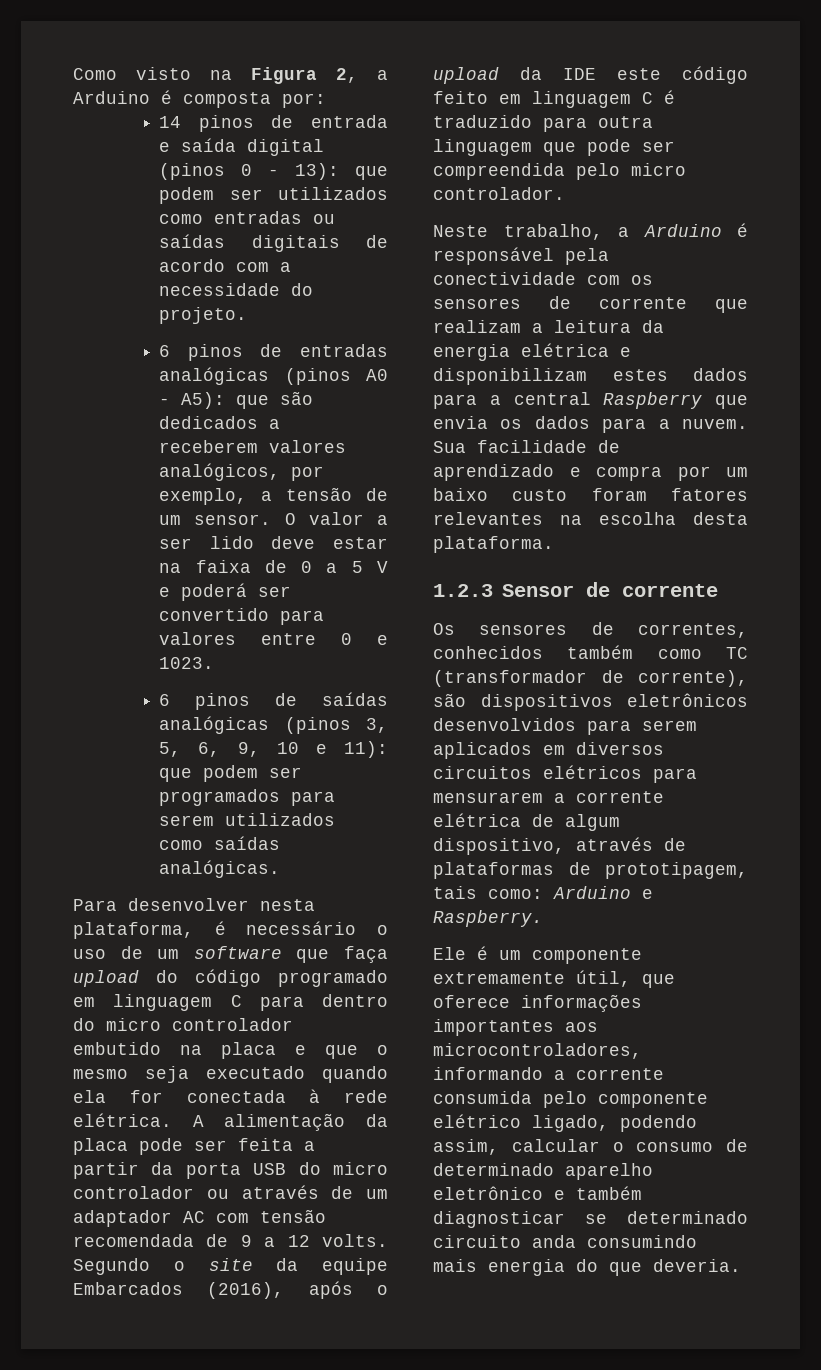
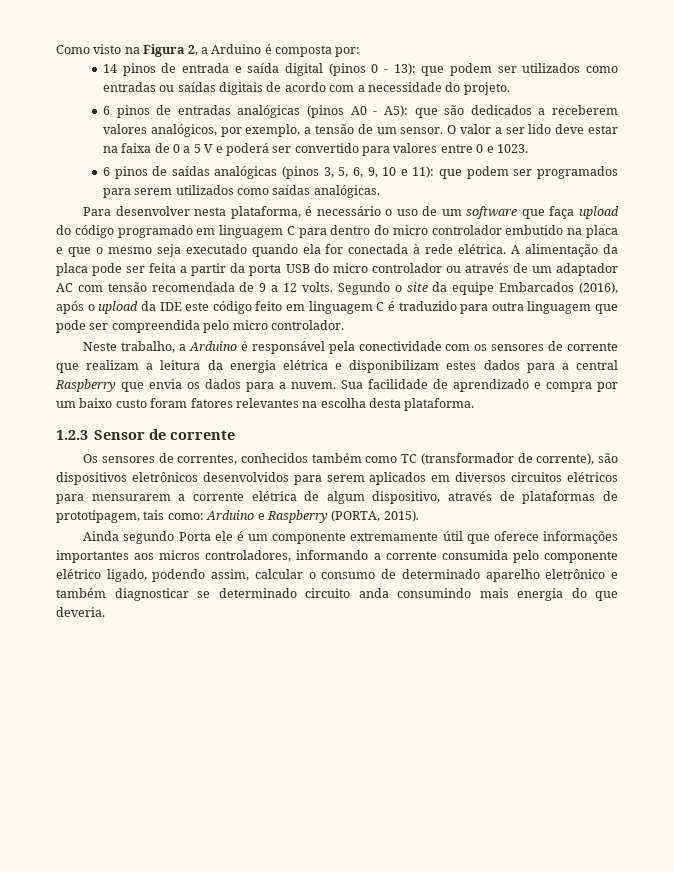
[433,910,543,927] [433,947,466,960] Raspberry. // Ele -> [266,510,419,523] [83,531,233,544] Raspberry (PORTA, 2015). // Ainda segundo Porta ele
[576,970,631,987] útil, -> [442,531,463,541] útil
[433,1043,642,1059] microcontroladores, -> [159,550,292,562] micros controladores,

